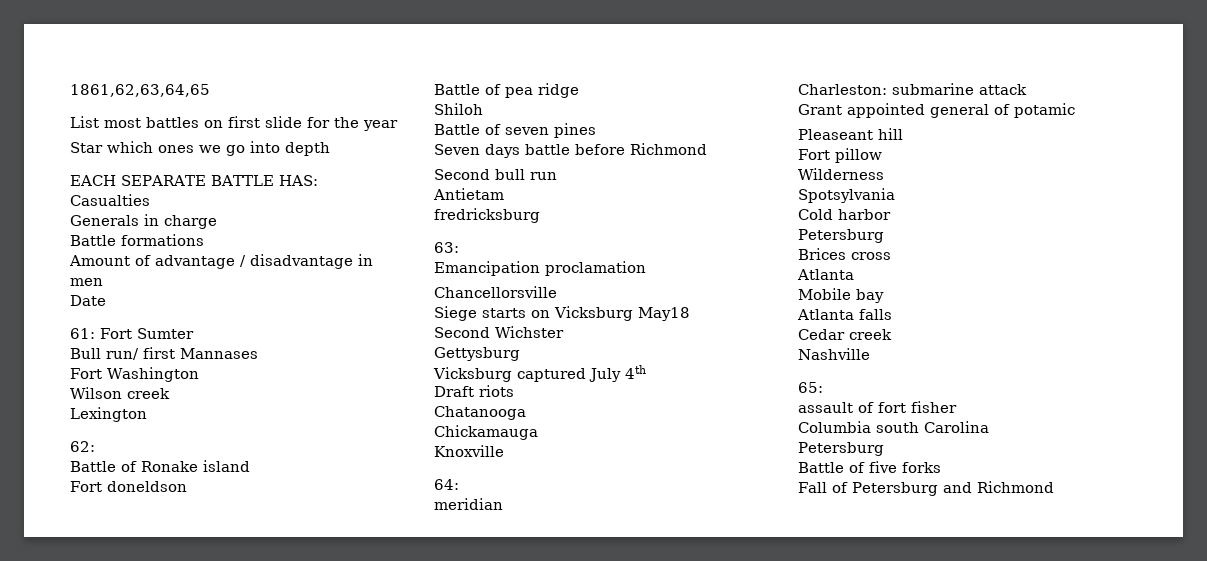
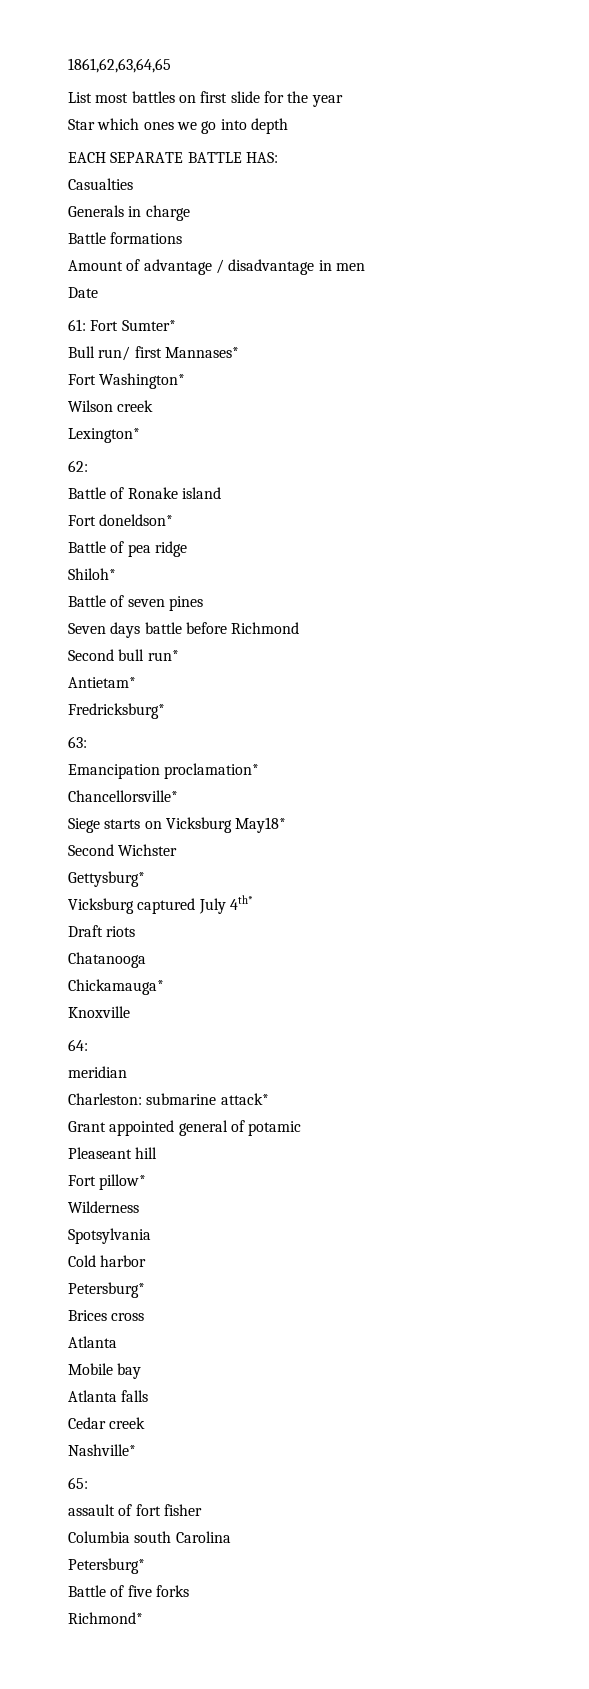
[137,328,194,339] Sumter -> [121,320,176,331] Sumter*
[180,348,258,359] [70,367,199,382] Mannases // Fort Washington -> [164,347,239,358] [68,373,186,389] Mannases* // Fort Washington*
[70,407,147,422] Lexington -> [68,428,140,443] Lexington*
[107,481,187,492] doneldson -> [99,514,174,526] doneldson*
[434,103,483,115] Shiloh -> [68,568,116,580] Shiloh*
[530,172,557,180] [433,188,504,200] [434,208,540,223] run // Antietam // fredricksburg -> [147,650,179,661] [68,677,136,688] [68,703,165,719] run* // Antietam* // Fredricksburg*
[545,261,646,276] [434,286,557,298] proclamation // Chancellorsville -> [164,763,260,779] [68,790,178,802] proclamation* // Chancellorsville*
[638,307,690,321] May18 -> [235,817,287,833] May18*
[434,347,520,361] Gettysburg -> [68,871,145,887] Gettysburg*
[625,365,646,379] 4th -> [229,895,253,910] 4th*
[434,425,538,440] Chickamauga -> [68,979,164,995] Chickamauga*
[979,84,1027,95] attack -> [220,1093,269,1105] attack*
[835,148,882,163] pillow -> [99,1174,147,1190] pillow*
[798,229,884,243] Petersburg -> [68,1282,145,1298] Petersburg*
[798,348,870,360] Nashville -> [68,1444,136,1456] Nashville*
[798,442,884,456] Petersburg -> [68,1558,145,1574] Petersburg*
[798,481,1054,496] Fall of Petersburg and Richmond -> [68,1612,143,1624] Richmond*

